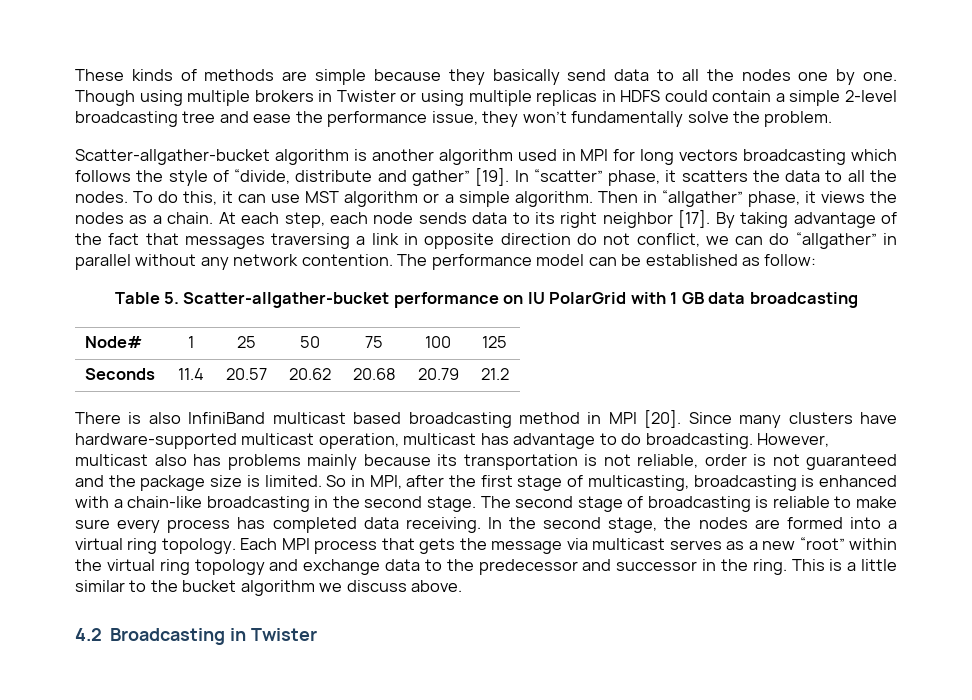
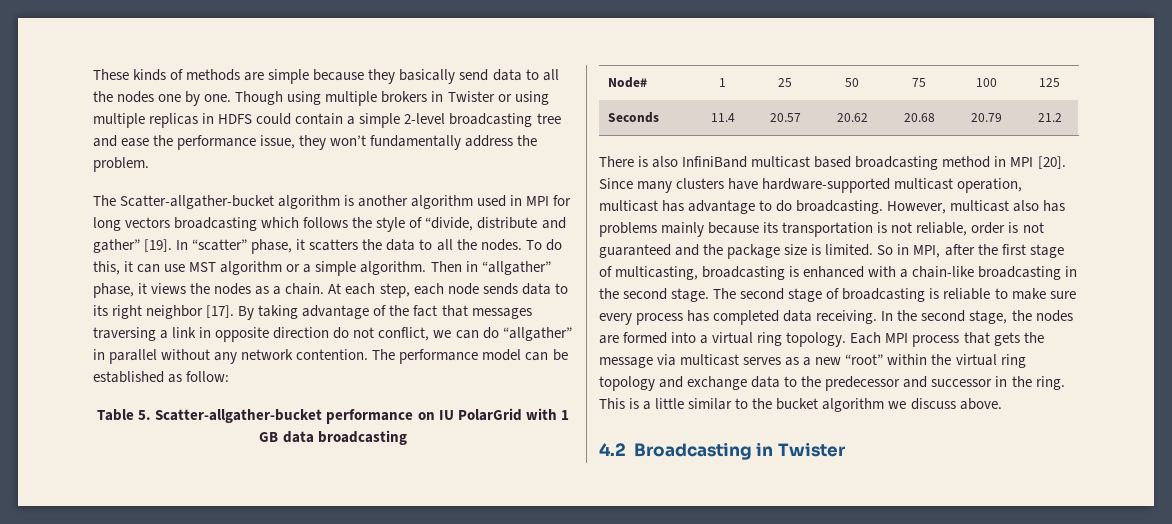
[687,111,729,123] solve -> [465,135,514,147] address
(833, 119) none -> [93,195,116,206] The

